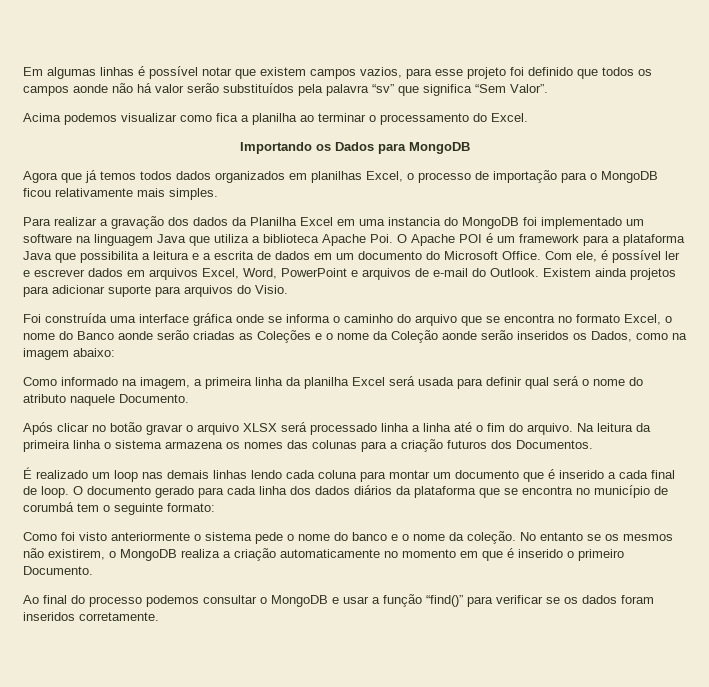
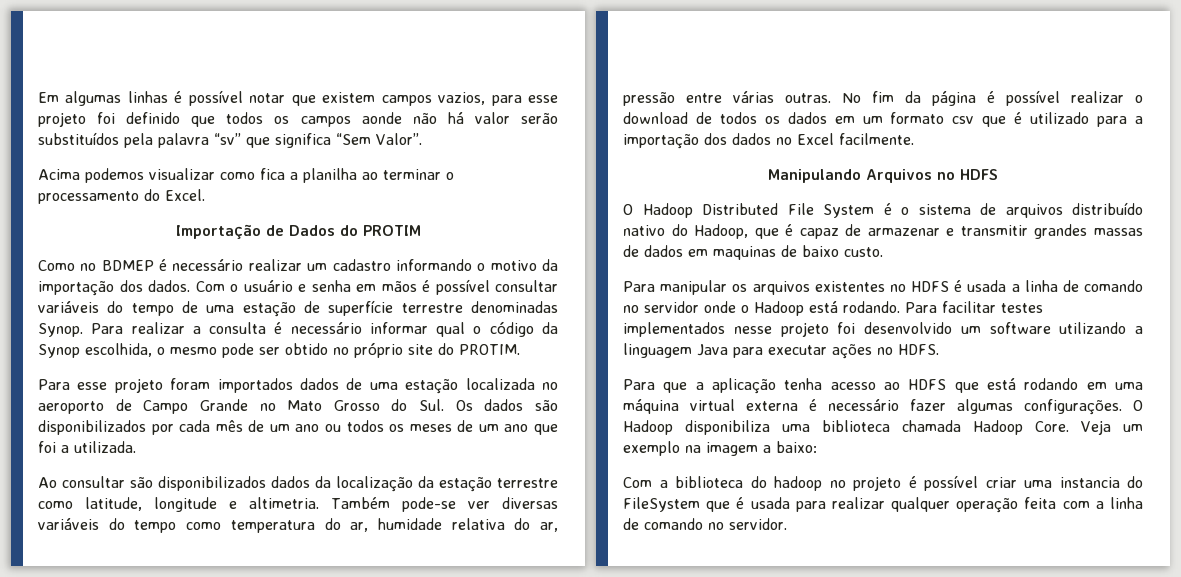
[239,142,470,154] [23,170,658,183] [23,188,218,200] [23,216,644,229] [23,233,685,246] [23,250,680,263] [23,268,676,280] [23,285,288,297] [23,313,672,326] [23,330,687,343] [23,348,115,360] [23,376,643,389] [23,394,189,406] [23,422,651,435] [23,439,593,452] [23,467,675,482] [23,485,668,498] [23,502,215,515] [23,531,673,544] [23,548,624,561] [23,566,93,575] [23,594,654,607] [23,612,159,621] Importando os Dados para MongoDB // Agora que já temos todos dados organizados em planilhas Excel, o processo de importação para o MongoDB ficou relativamente mais simples. // Para realizar a gravação dos dados da Planilha Excel em uma instancia do MongoDB foi implementado um software na linguagem Java que utiliza a biblioteca Apache Poi. O Apache POI é um framework para a plataforma Java que possibilita a leitura e a escrita de dados em um documento do Microsoft Office. Com ele, é possível ler e escrever dados em arquivos Excel, Word, PowerPoint e arquivos de e-mail do Outlook. Existem ainda projetos para adicionar suporte para arquivos do Visio. // Foi construída uma interface gráfica onde se informa o caminho do arquivo que se encontra no formato Excel, o nome do Banco aonde serão criadas as Coleções e o nome da Coleção aonde serão inseridos os Dados, como na imagem abaixo: // Como informado na imagem, a primeira linha da planilha Excel será usada para definir qual será o nome do atributo naquele Documento. // Após clicar no botão gravar o arquivo XLSX será processado linha a linha até o fim do arquivo. Na leitura da primeira linha o sistema armazena os nomes das colunas para a criação futuros dos Documentos. // É realizado um loop nas demais linhas lendo cada coluna para montar um documento que é inserido a cada final de loop. O documento gerado para cada linha dos dados diários da plataforma que se encontra no município de corumbá tem o seguinte formato: // Como foi visto anteriormente o sistema pede o nome do banco e o nome da coleção. No entanto se os mesmos não existirem, o MongoDB realiza a criação automaticamente no momento em que é inserido o primeiro Documento. // Ao final do processo podemos consultar o MongoDB e usar a função “find()” para verificar se os dados foram inseridos corretamente. -> [175,224,421,239] [38,259,558,271] [38,279,558,296] [38,300,558,317] [38,321,558,337] [38,342,520,358] [38,378,558,394] [38,399,558,414] [38,420,558,435] [38,441,136,453] [38,476,558,492] [38,497,558,512] [38,518,558,533] [623,90,1143,106] [623,112,1143,127] [623,133,914,149] [768,169,998,183] [623,202,1143,218] [623,224,1143,239] [623,245,883,260] [623,280,1143,295] [623,301,1043,316] [623,322,1143,337] [623,343,939,359] [623,378,1143,394] [623,399,1143,415] [623,420,1143,435] [623,441,817,456] [623,475,1143,491] [623,497,1143,513] [623,518,787,530] Importação de Dados do PROTIM // Como no BDMEP é necessário realizar um cadastro informando o motivo da importação dos dados. Com o usuário e senha em mãos é possível consultar variáveis do tempo de uma estação de superfície terrestre denominadas Synop. Para realizar a consulta é necessário informar qual o código da Synop escolhida, o mesmo pode ser obtido no próprio site do PROTIM. // Para esse projeto foram importados dados de uma estação localizada no aeroporto de Campo Grande no Mato Grosso do Sul. Os dados são disponibilizados por cada mês de um ano ou todos os meses de um ano que foi a utilizada. // Ao consultar são disponibilizados dados da localização da estação terrestre como latitude, longitude e altimetria. Também pode-se ver diversas variáveis do tempo como temperatura do ar, humidade relativa do ar, pressão entre várias outras. No fim da página é possível realizar o download de todos os dados em um formato csv que é utilizado para a importação dos dados no Excel facilmente. // Manipulando Arquivos no HDFS // O Hadoop Distributed File System é o sistema de arquivos distribuído nativo do Hadoop, que é capaz de armazenar e transmitir grandes massas de dados em maquinas de baixo custo. // Para manipular os arquivos existentes no HDFS é usada a linha de comando no servidor onde o Hadoop está rodando. Para facilitar testes implementados nesse projeto foi desenvolvido um software utilizando a linguagem Java para executar ações no HDFS. // Para que a aplicação tenha acesso ao HDFS que está rodando em uma máquina virtual externa é necessário fazer algumas configurações. O Hadoop disponibiliza uma biblioteca chamada Hadoop Core. Veja um exemplo na imagem a baixo: // Com a biblioteca do hadoop no projeto é possível criar uma instancia do FileSystem que é usada para realizar qualquer operação feita com a linha de comando no servidor.

